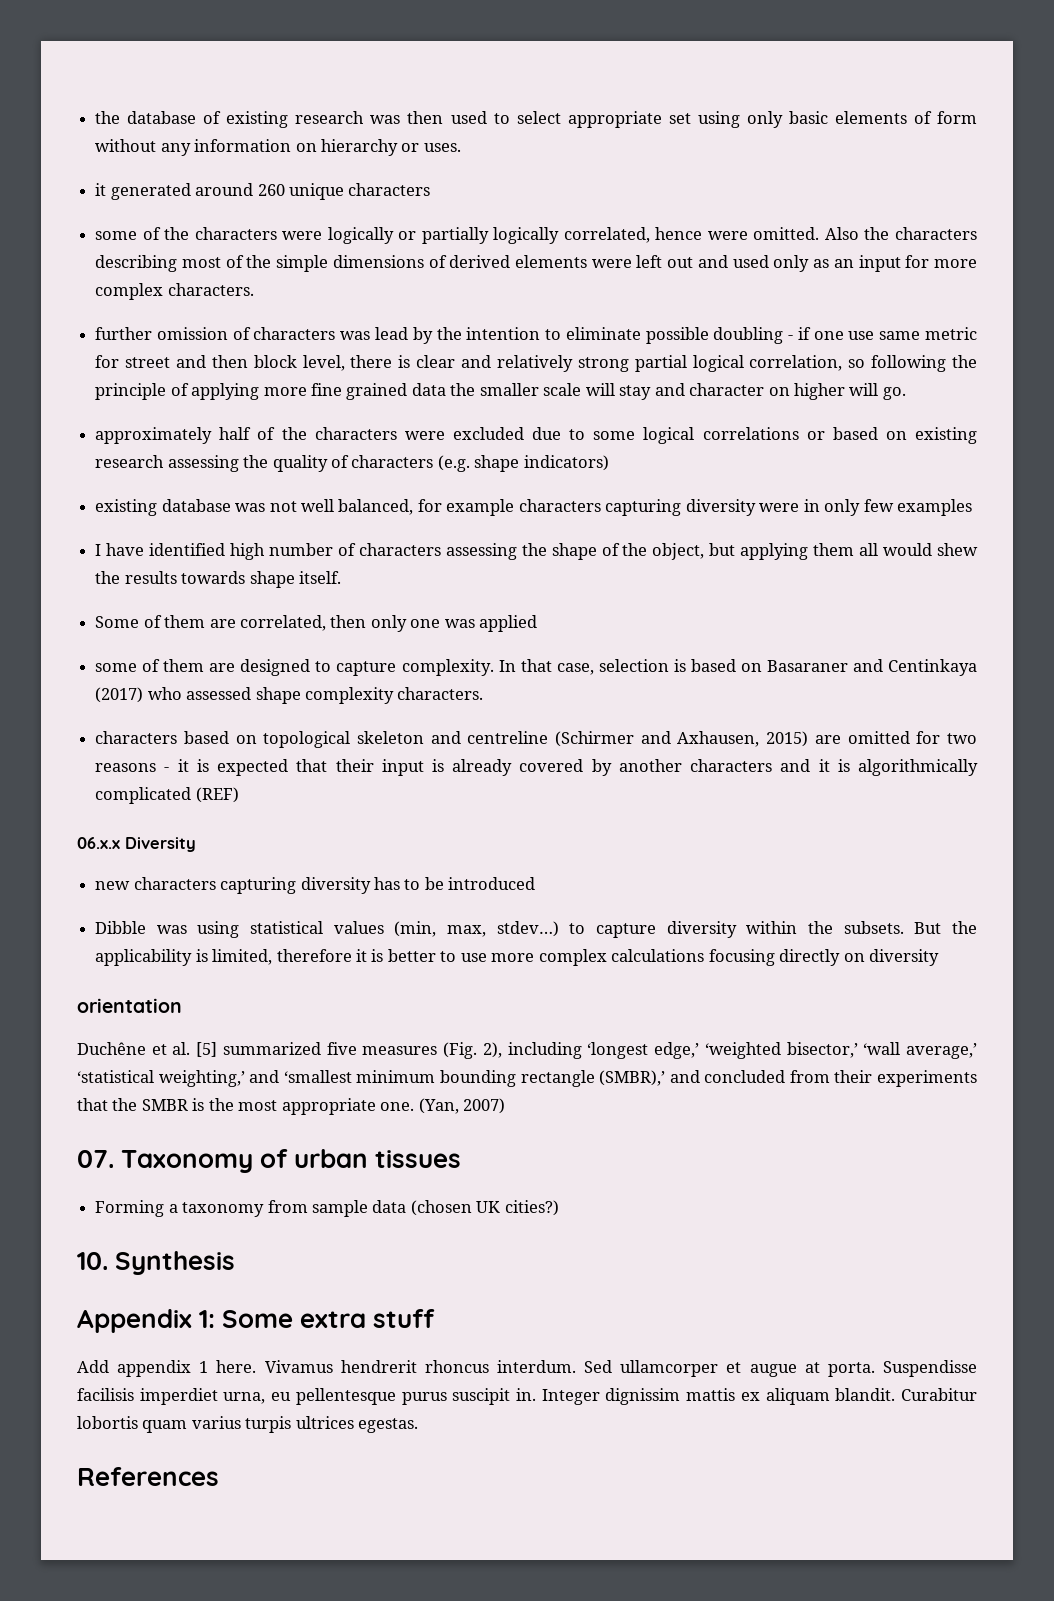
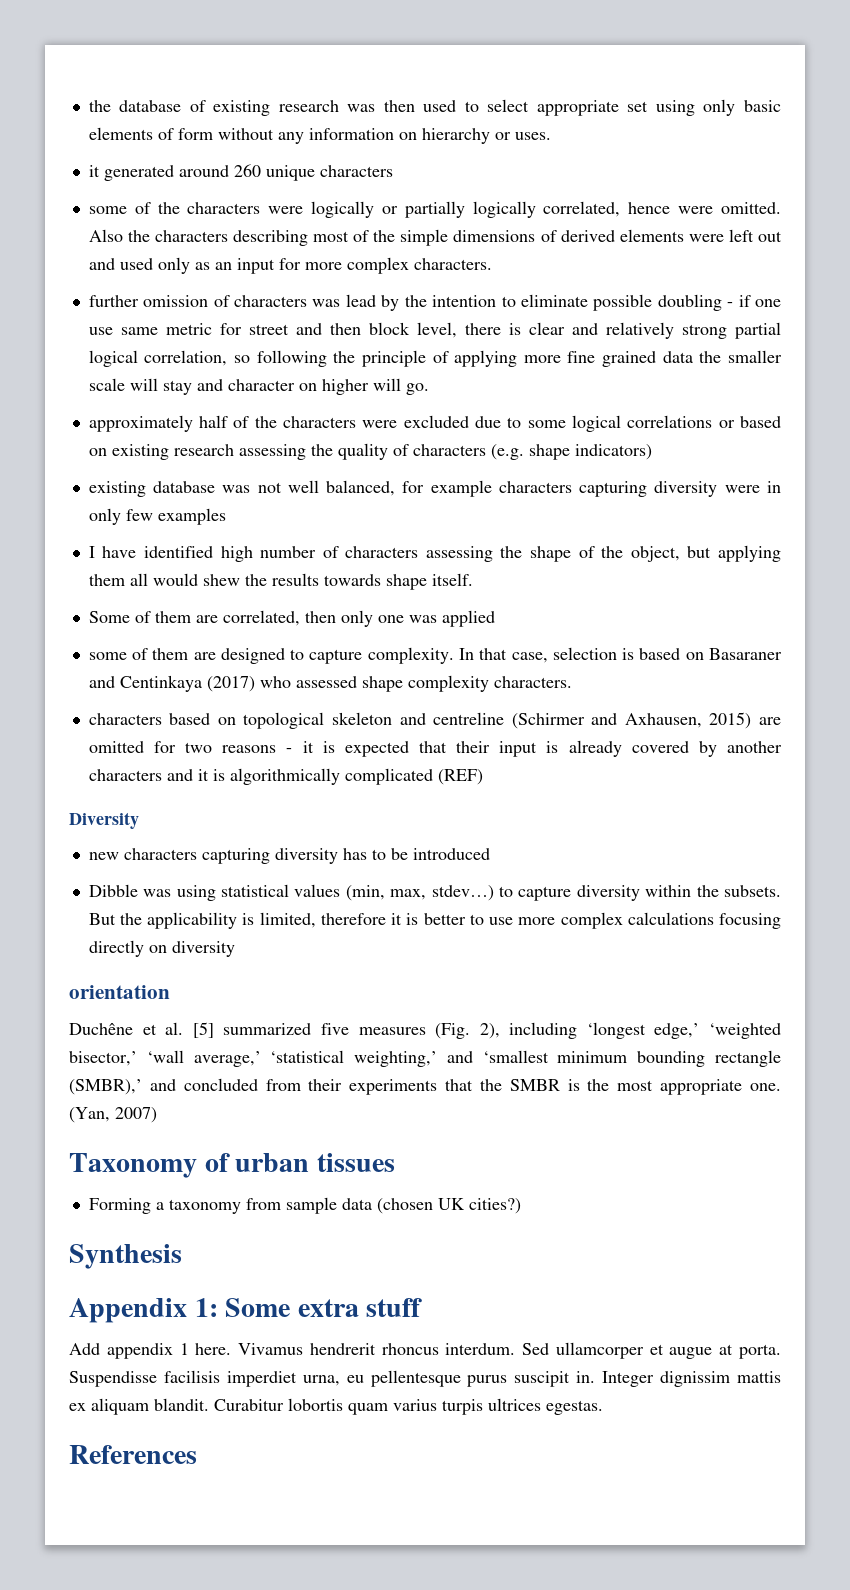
[77,837,120,849] 06.x.x -> (483, 777) none
[77,1150,114,1168] 07. -> (157, 1115) none
[77,1252,108,1270] 10. -> (521, 1206) none

